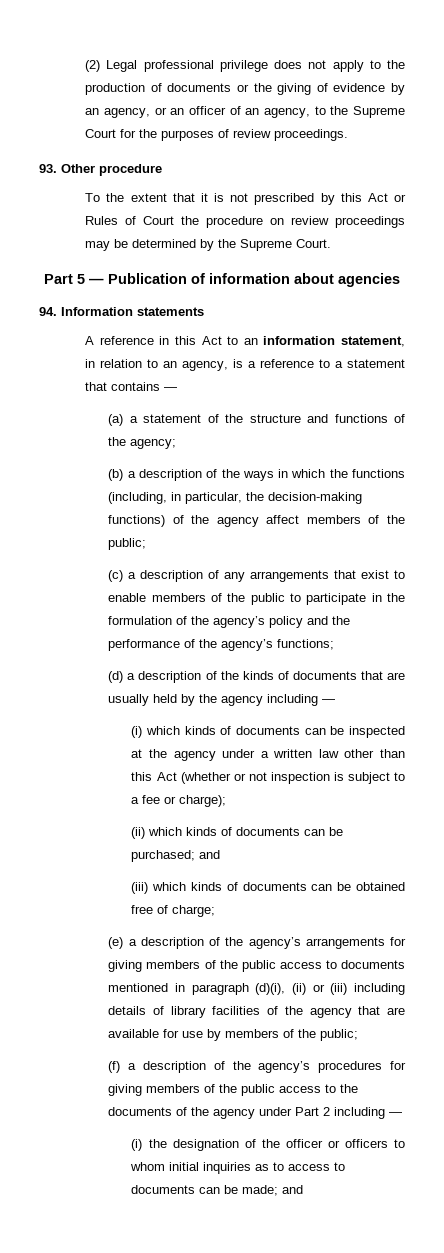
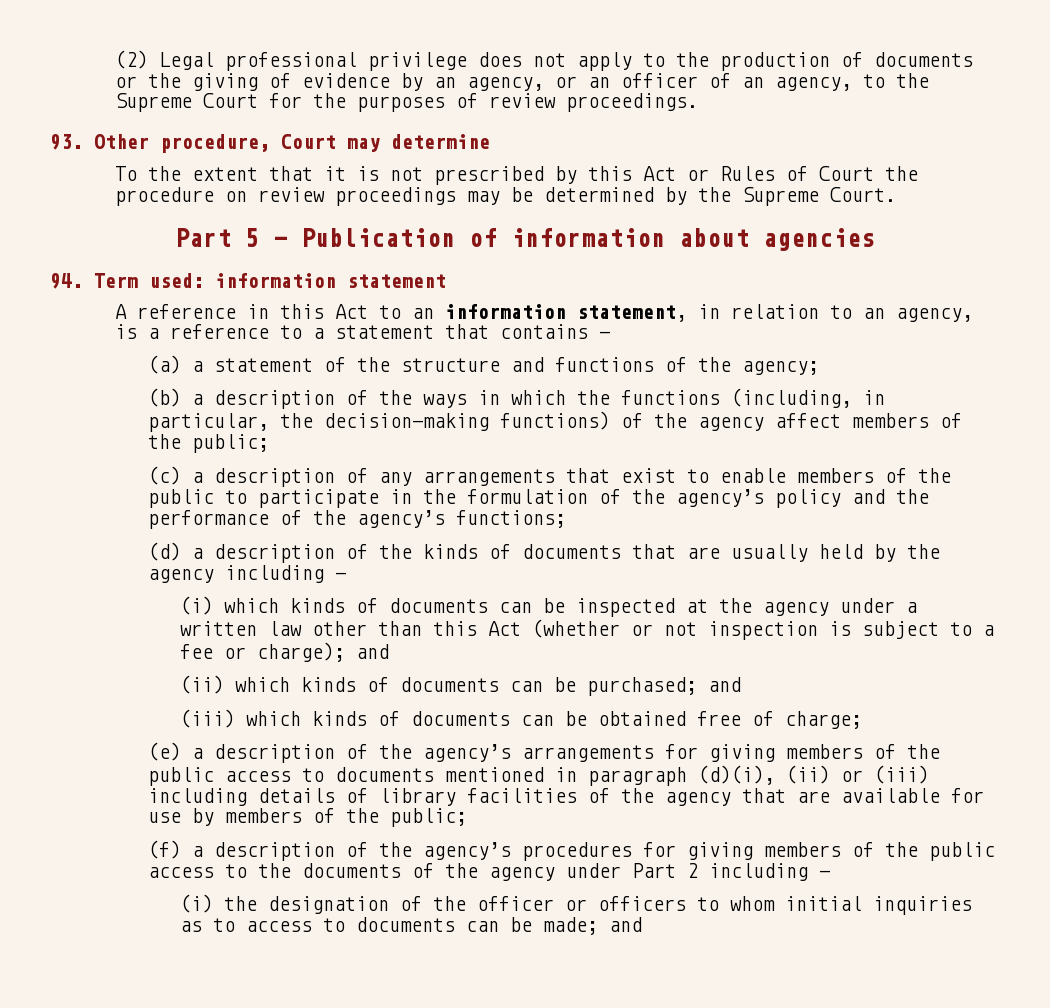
[99,164,162,176] procedure -> [160,134,490,153] procedure, Court may determine
[61,307,204,316] Information statements -> [94,273,446,288] Term used: information statement
(227, 801) none -> [356,644,390,659] and

